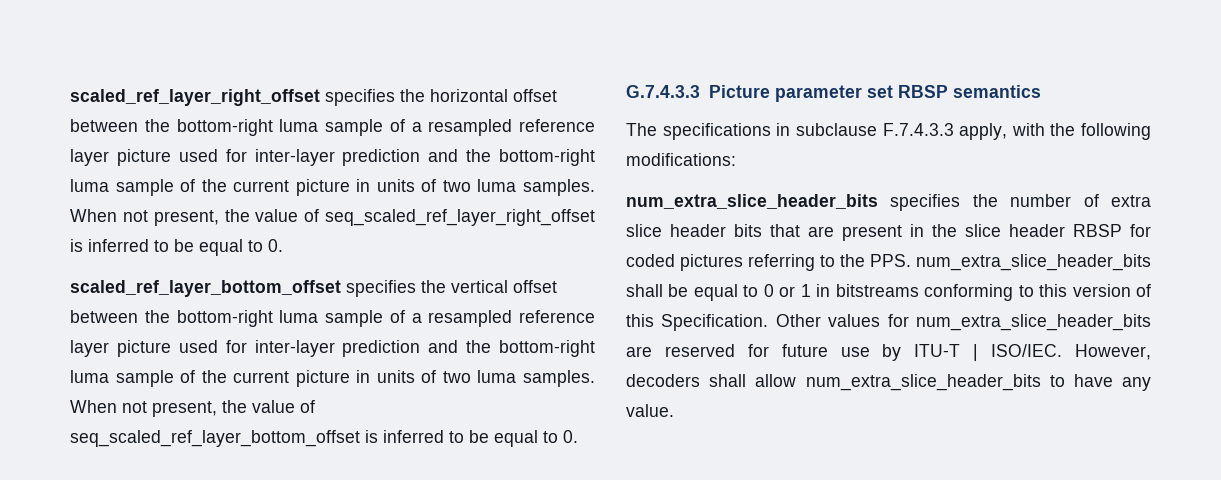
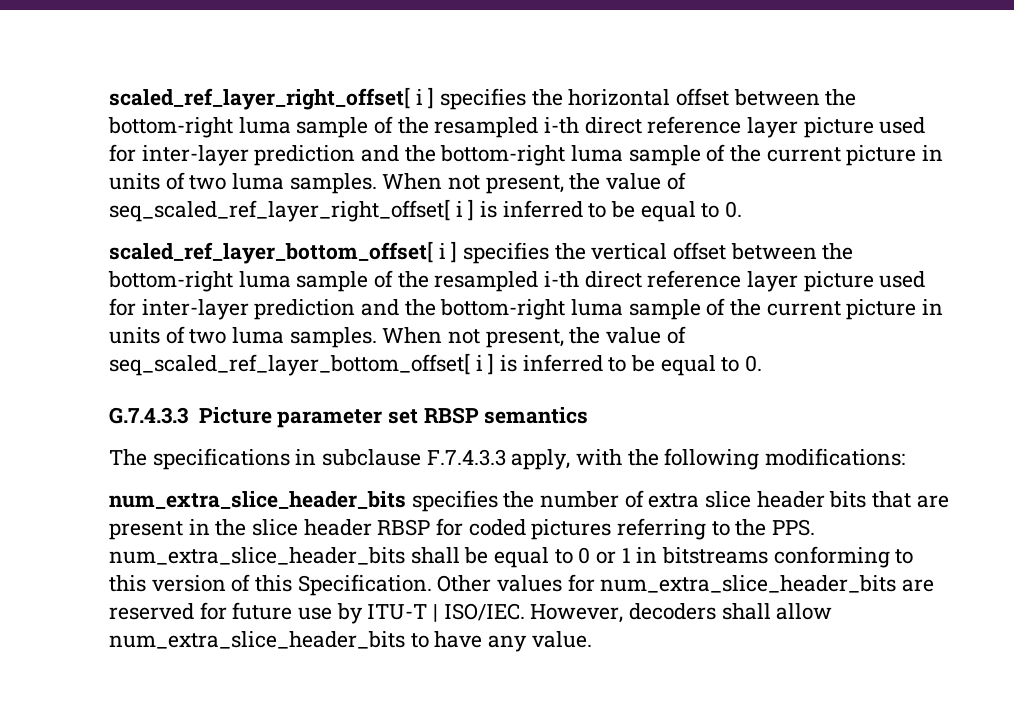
[70,89,320,106] scaled_ref_layer_right_offset -> [109,87,435,110] scaled_ref_layer_right_offset[ i ]
[411,119,513,136] a resampled -> [397,117,642,138] the resampled i-th direct
[325,209,595,226] [70,239,283,256] [70,280,341,297] seq_scaled_ref_layer_right_offset is inferred to be equal to 0. // scaled_ref_layer_bottom_offset -> [109,199,743,222] [109,241,458,264] seq_scaled_ref_layer_right_offset[ i ] is inferred to be equal to 0. // scaled_ref_layer_bottom_offset[ i ]
[411,310,513,327] a resampled -> [397,271,642,292] the resampled i-th direct
[70,430,360,447] seq_scaled_ref_layer_bottom_offset -> [109,353,495,376] seq_scaled_ref_layer_bottom_offset[ i ]

